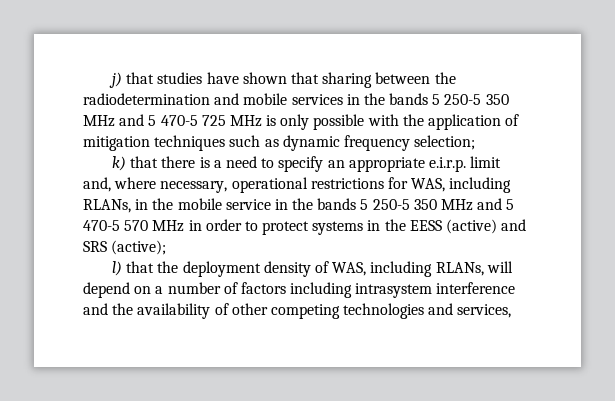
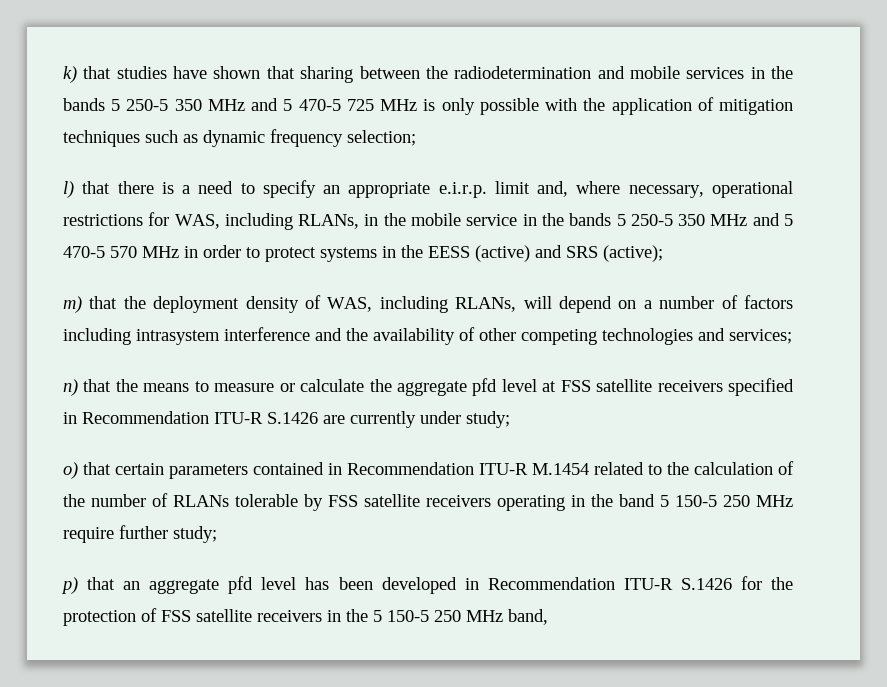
[109,72,123,88] j) -> [63,66,77,83] k)
[112,156,127,171] k) -> [63,181,74,198] l)
[112,261,123,276] l) -> [63,296,82,313] m)
[457,304,512,318] services, -> [729,329,792,344] [63,378,794,396] [63,411,510,428] [63,461,794,479] [63,493,793,511] [63,525,217,543] [61,576,793,594] [63,608,548,626] services; // n) that the means to measure or calculate the aggregate pfd level at FSS satellite receivers specified in Recommendation ITU-R S.1426 are currently under study; // o) that certain parameters contained in Recommendation ITU-R M.1454 related to the calculation of the number of RLANs tolerable by FSS satellite receivers operating in the band 5 150-5 250 MHz require further study; // p) that an aggregate pfd level has been developed in Recommendation ITU-R S.1426 for the protection of FSS satellite receivers in the 5 150-5 250 MHz band,

